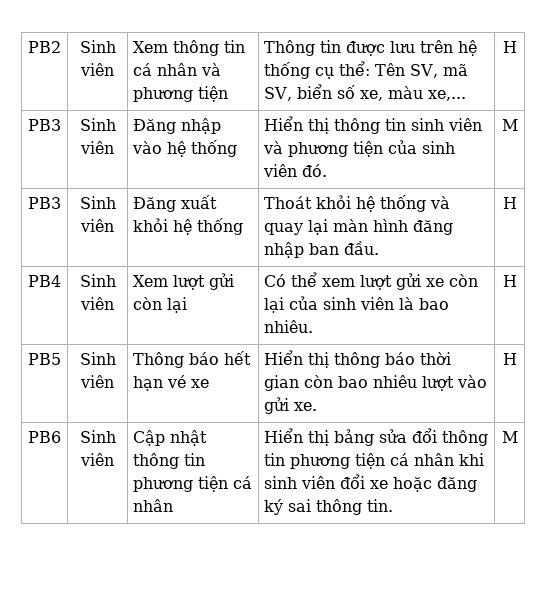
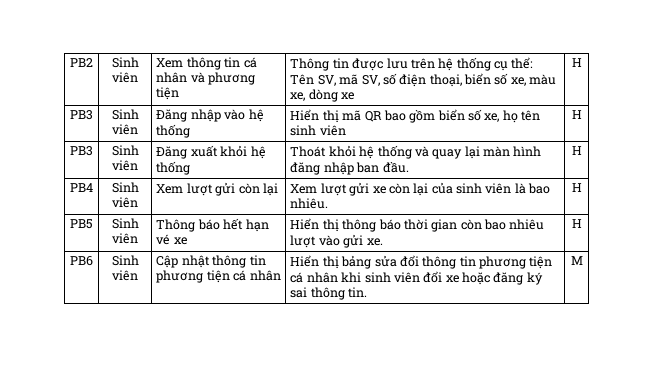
(293, 94) none -> [382,73,462,87] số điện thoại,
[428,90,467,101] xe,... -> [290,89,355,102] xe, dòng xe
[334,118,483,134] [263,140,456,157] [263,164,328,177] [501,119,518,131] thông tin sinh viên và phương tiện của sinh viên đó. | M -> [342,109,541,123] [290,125,346,136] [571,110,582,119] mã QR bao gồm biển số xe, họ tên sinh viên | H
[264,272,356,287] Có thể xem -> [290,184,318,194] Xem

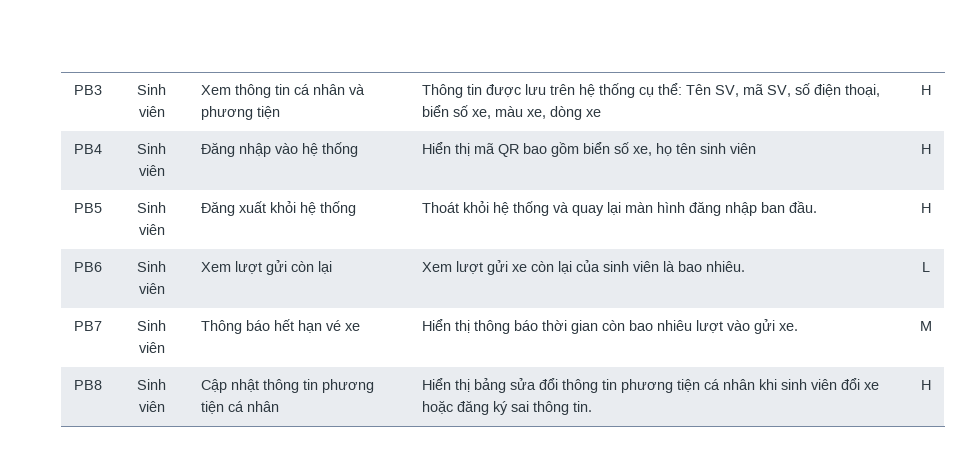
[70,58,93,67] PB2 -> [73,85,102,95] PB3
[70,110,93,120] PB3 -> [73,144,102,154] PB4
[70,146,93,156] PB3 -> [73,203,102,213] PB5
[70,183,93,192] PB4 -> [73,262,102,272] PB6
[571,183,582,192] [70,219,93,229] H // PB5 -> [922,262,930,272] [73,321,102,331] L // PB7
[571,219,582,228] [70,256,93,266] H // PB6 -> [920,321,932,331] [73,380,102,390] M // PB8
[570,256,583,265] M -> [921,380,931,390] H

